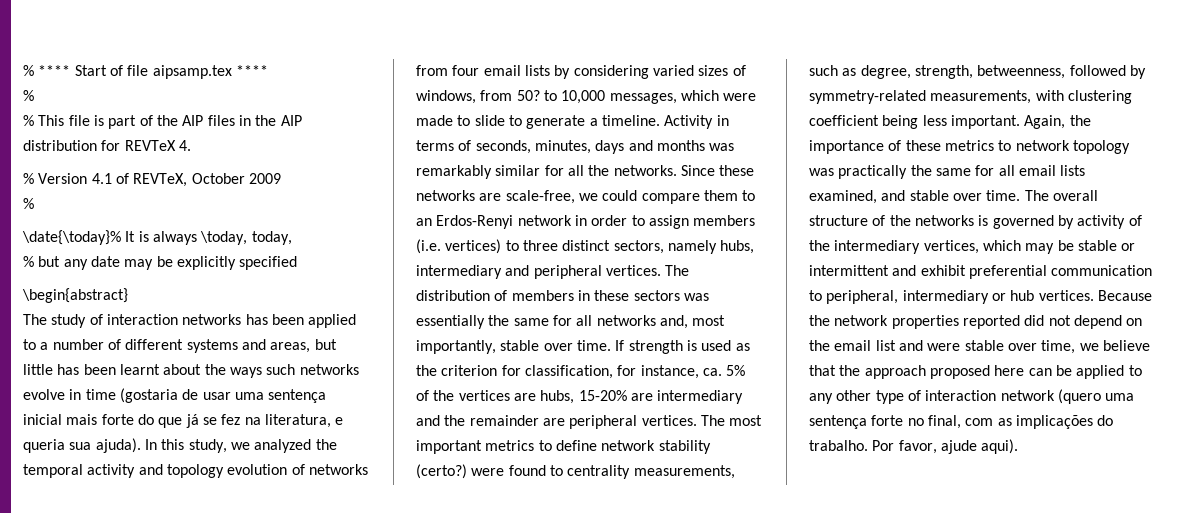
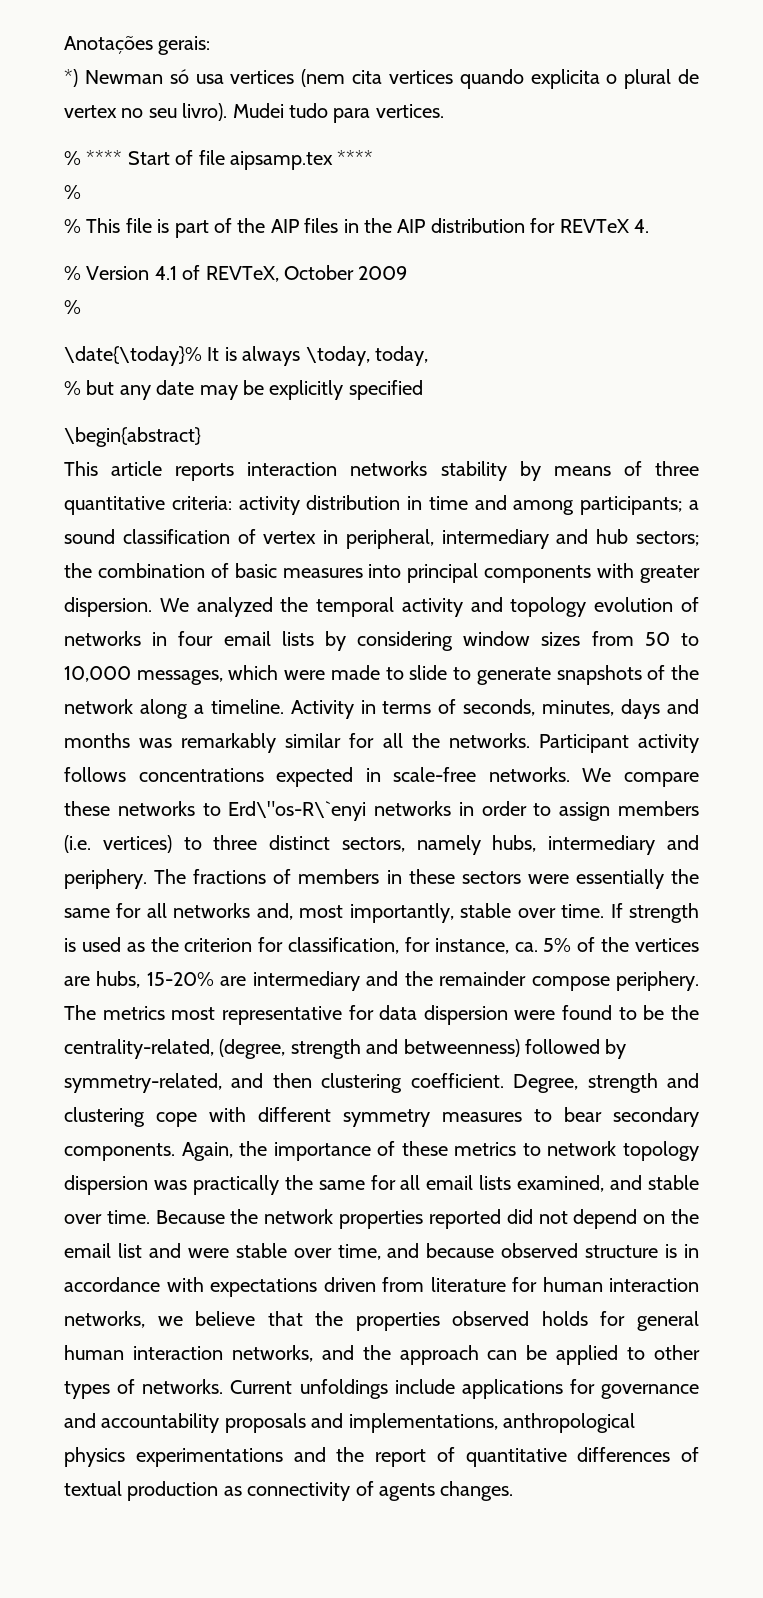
(23, 70) none -> [64,36,211,55] [64,69,699,89] [64,103,444,123] Anotações gerais: // *) Newman só usa vertices (nem cita vertices quando explicita o plural de vertex no seu livro). Mudei tudo para vertices. //
[23,314,357,328] [23,339,337,353] [23,364,359,378] [23,388,327,403] [23,414,344,428] [23,438,250,453] The study of interaction networks has been applied to a number of different systems and areas, but little has been learnt about the ways such networks evolve in time (gostaria de usar uma sentença inicial mais forte do que já se fez na literatura, e queria sua ajuda). In this study, we -> [64,461,699,481] [64,495,699,515] [64,529,699,549] [64,563,701,583] [64,597,189,617] This article reports interaction networks stability by means of three quantitative criteria: activity distribution in time and among participants; a sound classification of vertex in peripheral, intermediary and hub sectors; the combination of basic measures into principal components with greater dispersion. We
[416,65,448,76] from -> [152,632,168,646] in
[652,65,746,76] [416,90,540,104] varied sizes of windows, from 50? -> [463,631,670,646] window sizes from 50
(586, 122) none -> [556,665,700,685] [64,699,188,719] snapshots of the network along
[680,165,755,176] [416,190,756,204] [416,215,572,229] Since these networks are scale-free, we could compare them to an Erdos-Renyi network -> [538,734,699,753] [64,767,699,787] [64,801,452,821] Participant activity follows concentrations expected in scale-free networks. We compare these networks to Erd\"os-R\`enyi networks
[533,265,690,279] [416,290,490,301] peripheral vertices. The distribution -> [64,869,267,889] periphery. The fractions
[683,293,709,301] was -> [527,874,569,884] were
[542,415,763,429] [416,440,711,454] [416,464,735,479] [809,65,1146,79] [809,90,1132,104] [809,115,1020,129] are peripheral vertices. The most important metrics to define network stability (certo?) were found to centrality measurements, such as degree, strength, betweenness, followed by symmetry-related measurements, with clustering coefficient being less important. -> [531,971,699,991] [64,1005,699,1025] [64,1039,627,1059] [64,1073,699,1093] [64,1107,699,1127] [64,1143,175,1161] compose periphery. The metrics most representative for data dispersion were found to be the centrality-related, (degree, strength and betweenness) followed by symmetry-related, and then clustering coefficient. Degree, strength and clustering cope with different symmetry measures to bear secondary components.
(1130, 147) none -> [64,1175,148,1195] dispersion
[1024,190,1098,201] [809,215,1142,229] [809,240,1136,254] [809,265,1153,279] [809,290,1094,304] The overall structure of the networks is governed by activity of the intermediary vertices, which may be stable or intermittent and exhibit preferential communication to peripheral, intermediary or hub vertices. -> (150, 1217) none
[1079,340,1150,351] [809,365,1142,379] [809,389,1135,404] [809,415,1114,429] [809,439,1019,454] we believe that the approach proposed here can be applied to any other type of interaction network (quero uma sentença forte no final, com as implicações do trabalho. Por favor, ajude aqui). -> [387,1243,699,1258] [64,1277,699,1297] [64,1311,699,1331] [64,1345,700,1365] [64,1379,699,1399] [64,1413,635,1433] [64,1447,699,1467] [64,1481,514,1501] and because observed structure is in accordance with expectations driven from literature for human interaction networks, we believe that the properties observed holds for general human interaction networks, and the approach can be applied to other types of networks. Current unfoldings include applications for governance and accountability proposals and implementations, anthropological physics experimentations and the report of quantitative differences of textual production as connectivity of agents changes.

